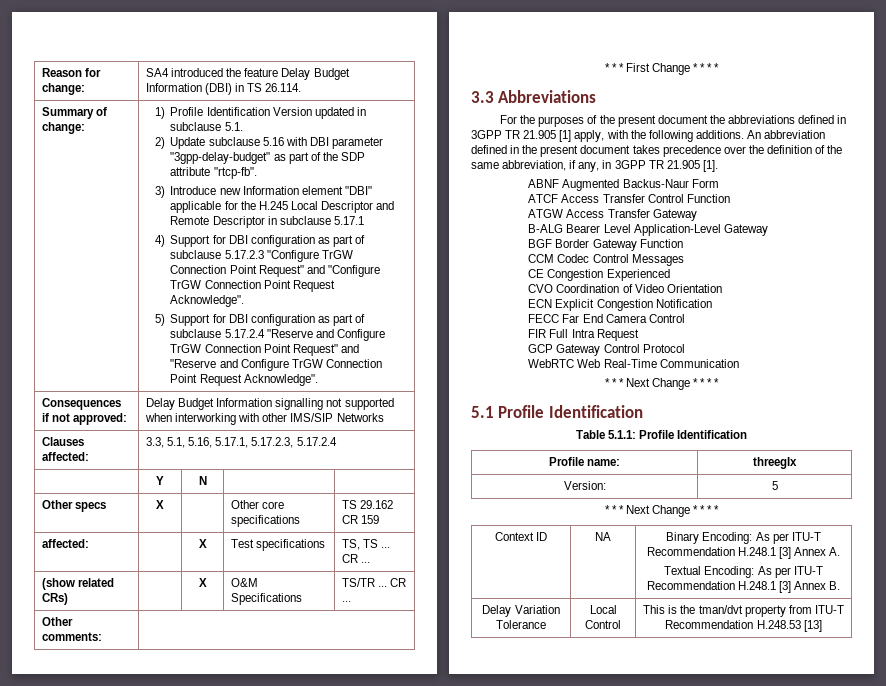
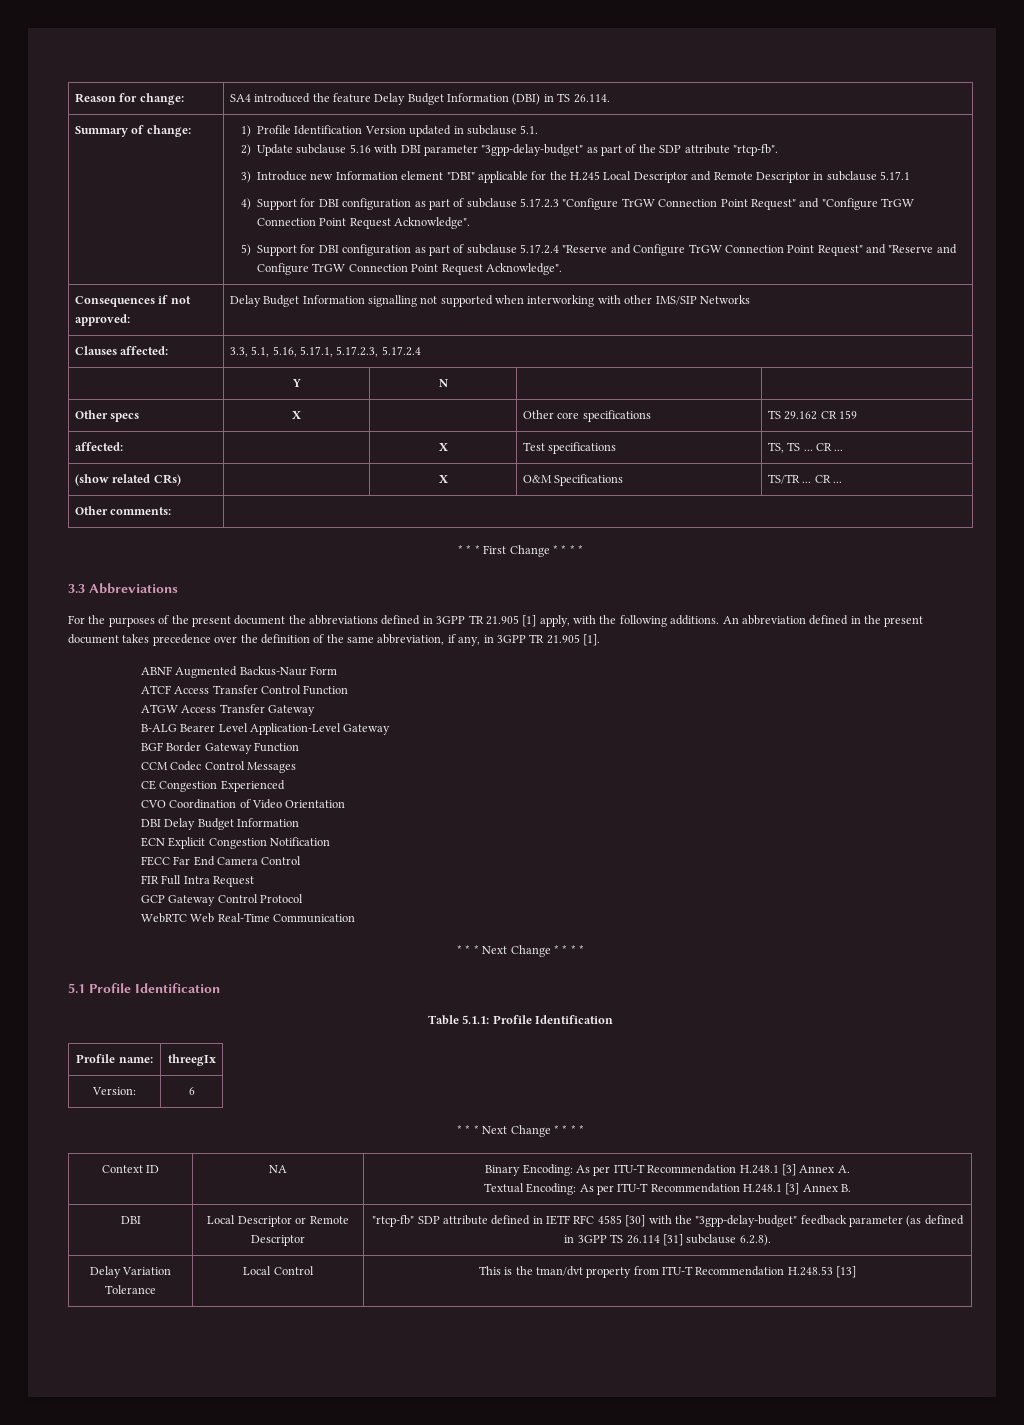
(722, 288) none -> [140,818,300,830] // DBI Delay Budget Information
[771,481,778,490] 5 -> [188,1087,195,1095] 6
(841, 585) none -> [120,1216,141,1224] [207,1215,349,1227] [251,1235,305,1246] [372,1215,964,1227] [564,1234,771,1246] // DBI | Local Descriptor or Remote Descriptor | "rtcp-fb" SDP attribute defined in IETF RFC 4585 [30] with the "3gpp-delay-budget" feedback parameter (as defined in 3GPP TS 26.114 [31] subclause 6.2.8).

